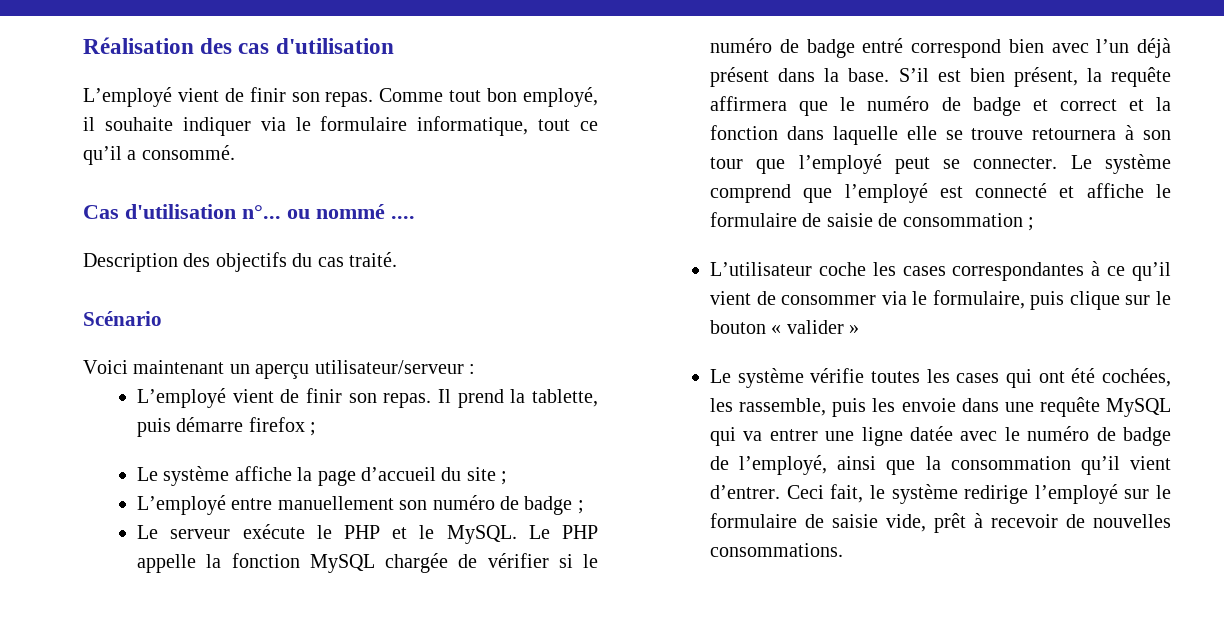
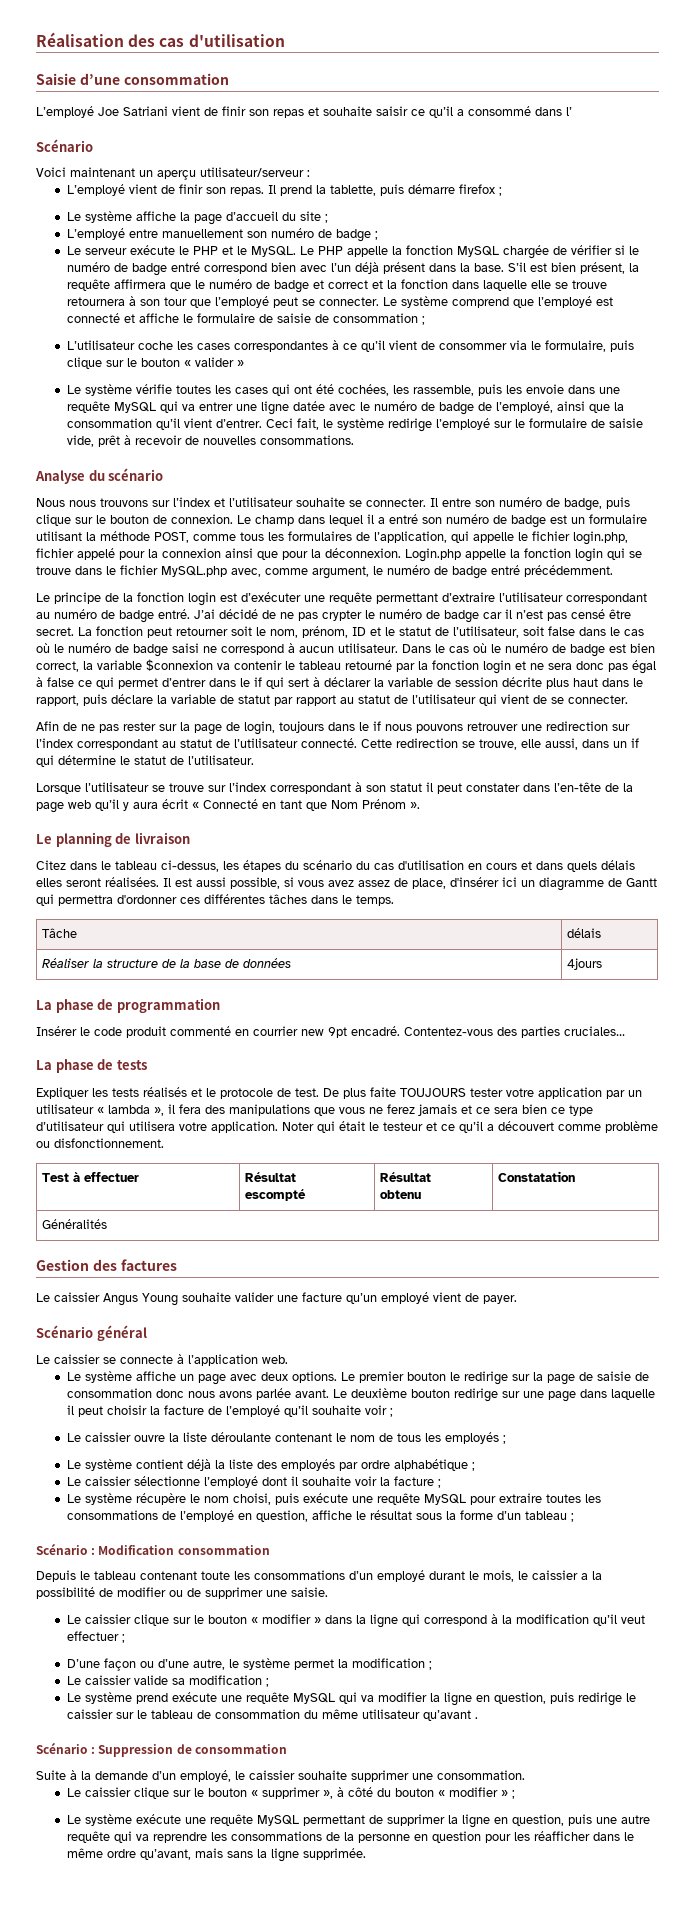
[83,87,599,107] [83,116,598,136] [83,145,235,165] [83,204,415,219] [83,252,397,272] // L’employé vient de finir son repas. Comme tout bon employé, il souhaite indiquer via le formulaire informatique, tout ce qu’il a consommé. // Cas d'utilisation n°... ou nommé .... // Description des objectifs du cas traité. -> [36,73,229,85] [36,106,572,118] // Saisie d’une consommation // L’employé Joe Satriani vient de finir son repas et souhaite saisir ce qu’il a consommé dans l’
(844, 550) none -> [35,468,164,484] [36,497,630,511] [36,514,647,528] [36,531,628,545] [36,548,642,562] [36,565,613,579] [36,592,647,606] [36,609,631,623] [36,626,644,638] [36,643,655,657] [36,659,656,674] [36,677,643,689] [36,694,628,706] [36,721,630,735] [36,738,639,750] [36,755,254,767] [36,782,633,794] [36,799,420,813] [36,832,190,847] [36,860,635,872] [36,877,657,891] [36,894,394,906] [42,928,78,938] [567,928,602,938] [42,958,292,968] [567,958,603,970] [36,998,220,1013] [36,1026,625,1038] [36,1059,147,1073] [36,1087,642,1099] [36,1104,593,1116] [36,1121,658,1133] [36,1138,164,1148] [42,1172,140,1182] [245,1172,297,1182] [245,1189,307,1201] [380,1172,432,1182] [380,1190,422,1199] [498,1171,576,1182] [42,1219,108,1229] [36,1259,177,1271] [36,1292,517,1306] [36,1325,147,1341] [36,1354,288,1366] [66,1371,649,1385] [66,1388,655,1402] [66,1405,393,1417] [66,1432,506,1444] [66,1459,475,1471] [66,1476,441,1488] [66,1493,601,1505] [66,1510,574,1522] [36,1543,270,1555] [36,1570,602,1582] [36,1587,328,1599] [66,1614,645,1628] [66,1631,125,1643] [66,1658,432,1671] [66,1675,269,1687] [66,1692,636,1706] [66,1709,478,1721] [36,1742,287,1757] [36,1770,525,1782] [66,1787,515,1799] [66,1814,650,1828] [66,1831,634,1843] [66,1848,366,1862] // Analyse du scénario // Nous nous trouvons sur l’index et l’utilisateur souhaite se connecter. Il entre son numéro de badge, puis clique sur le bouton de connexion. Le champ dans lequel il a entré son numéro de badge est un formulaire utilisant la méthode POST, comme tous les formulaires de l’application, qui appelle le fichier login.php, fichier appelé pour la connexion ainsi que pour la déconnexion. Login.php appelle la fonction login qui se trouve dans le fichier MySQL.php avec, comme argument, le numéro de badge entré précédemment. // Le principe de la fonction login est d’exécuter une requête permettant d’extraire l’utilisateur correspondant au numéro de badge entré. J’ai décidé de ne pas crypter le numéro de badge car il n’est pas censé être secret. La fonction peut retourner soit le nom, prénom, ID et le statut de l’utilisateur, soit false dans le cas où le numéro de badge saisi ne correspond à aucun utilisateur. Dans le cas où le numéro de badge est bien correct, la variable $connexion va contenir le tableau retourné par la fonction login et ne sera donc pas égal à false ce qui permet d’entrer dans le if qui sert à déclarer la variable de session décrite plus haut dans le rapport, puis déclare la variable de statut par rapport au statut de l’utilisateur qui vient de se connecter. // Afin de ne pas rester sur la page de login, toujours dans le if nous pouvons retrouver une redirection sur l’index correspondant au statut de l’utilisateur connecté. Cette redirection se trouve, elle aussi, dans un if qui détermine le statut de l’utilisateur. // Lorsque l’utilisateur se trouve sur l’index correspondant à son statut il peut constater dans l’en-tête de la page web qu’il y aura écrit « Connecté en tant que Nom Prénom ». // Le planning de livraison // Citez dans le tableau ci-dessus, les étapes du scénario du cas d'utilisation en cours et dans quels délais elles seront réalisées. Il est aussi possible, si vous avez assez de place, d'insérer ici un diagramme de Gantt qui permettra d'ordonner ces différentes tâches dans le temps. // Tâche | délais // Réaliser la structure de la base de données | 4jours // La phase de programmation // Insérer le code produit commenté en courrier new 9pt encadré. Contentez-vous des parties cruciales… // La phase de tests // Expliquer les tests réalisés et le protocole de test. De plus faite TOUJOURS tester votre application par un utilisateur « lambda », il fera des manipulations que vous ne ferez jamais et ce sera bien ce type d’utilisateur qui utilisera votre application. Noter qui était le testeur et ce qu’il a découvert comme problème ou disfonctionnement. // Test à effectuer | Résultat // escompté | Résultat // obtenu | Constatation // Généralités // Gestion des factures // Le caissier Angus Young souhaite valider une facture qu’un employé vient de payer. // Scénario général // Le caissier se connecte à l’application web. // Le système affiche un page avec deux options. Le premier bouton le redirige sur la page de saisie de consommation donc nous avons parlée avant. Le deuxième bouton redirige sur une page dans laquelle il peut choisir la facture de l’employé qu’il souhaite voir ; // Le caissier ouvre la liste déroulante contenant le nom de tous les employés ; // Le système contient déjà la liste des employés par ordre alphabétique ; // Le caissier sélectionne l’employé dont il souhaite voir la facture ; // Le système récupère le nom choisi, puis exécute une requête MySQL pour extraire toutes les consommations de l’employé en question, affiche le résultat sous la forme d’un tableau ; // Scénario : Modification consommation // Depuis le tableau contenant toute les consommations d’un employé durant le mois, le caissier a la possibilité de modifier ou de supprimer une saisie. // Le caissier clique sur le bouton « modifier » dans la ligne qui correspond à la modification qu’il veut effectuer ; // D’une façon ou d’une autre, le système permet la modification ; // Le caissier valide sa modification ; // Le système prend exécute une requête MySQL qui va modifier la ligne en question, puis redirige le caissier sur le tableau de consommation du même utilisateur qu’avant . // Scénario : Suppression de consommation // Suite à la demande d’un employé, le caissier souhaite supprimer une consommation. // Le caissier clique sur le bouton « supprimer », à côté du bouton « modifier » ; // Le système exécute une requête MySQL permettant de supprimer la ligne en question, puis une autre requête qui va reprendre les consommations de la personne en question pour les réafficher dans le même ordre qu’avant, mais sans la ligne supprimée.

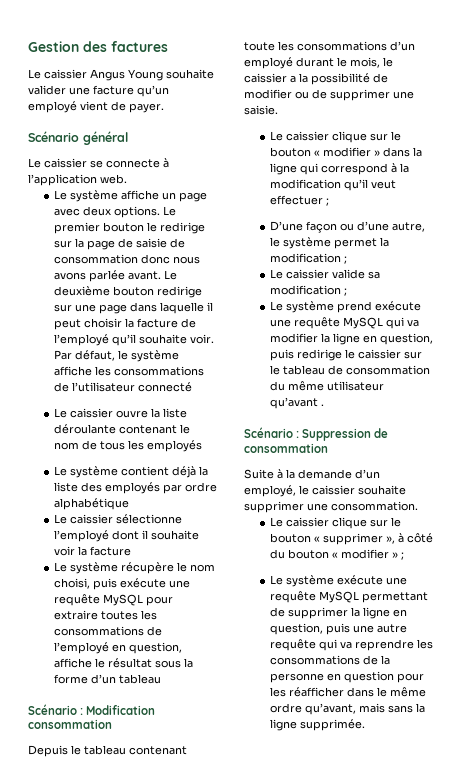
[36,32,285,47] [36,73,229,85] [36,106,572,118] [36,139,93,152] [36,167,310,180] [66,184,502,196] [66,211,328,225] [66,228,378,242] [66,245,639,259] [66,262,639,276] [66,279,607,293] [66,296,613,308] [66,313,425,325] [66,340,634,352] [66,357,244,369] [66,384,620,396] [66,401,624,415] [66,418,643,432] [66,435,354,447] [35,468,164,484] [36,497,630,511] [36,514,647,528] [36,531,628,545] [36,548,642,562] [36,565,613,579] [36,592,647,606] [36,609,631,623] [36,626,644,638] [36,643,655,657] [36,659,656,674] [36,677,643,689] [36,694,628,706] [36,721,630,735] [36,738,639,750] [36,755,254,767] [36,782,633,794] [36,799,420,813] [36,832,190,847] [36,860,635,872] [36,877,657,891] [36,894,394,906] [42,928,78,938] [567,928,602,938] [42,958,292,968] [567,958,603,970] [36,998,220,1013] [36,1026,625,1038] [36,1059,147,1073] [36,1087,642,1099] [36,1104,593,1116] [36,1121,658,1133] [36,1138,164,1148] [42,1172,140,1182] [245,1172,297,1182] [245,1189,307,1201] [380,1172,432,1182] [380,1190,422,1199] [498,1171,576,1182] [42,1219,108,1229] Réalisation des cas d'utilisation // Saisie d’une consommation // L’employé Joe Satriani vient de finir son repas et souhaite saisir ce qu’il a consommé dans l’ // Scénario // Voici maintenant un aperçu utilisateur/serveur : // L’employé vient de finir son repas. Il prend la tablette, puis démarre firefox ; // Le système affiche la page d’accueil du site ; // L’employé entre manuellement son numéro de badge ; // Le serveur exécute le PHP et le MySQL. Le PHP appelle la fonction MySQL chargée de vérifier si le numéro de badge entré correspond bien avec l’un déjà présent dans la base. S’il est bien présent, la requête affirmera que le numéro de badge et correct et la fonction dans laquelle elle se trouve retournera à son tour que l’employé peut se connecter. Le système comprend que l’employé est connecté et affiche le formulaire de saisie de consommation ; // L’utilisateur coche les cases correspondantes à ce qu’il vient de consommer via le formulaire, puis clique sur le bouton « valider » // Le système vérifie toutes les cases qui ont été cochées, les rassemble, puis les envoie dans une requête MySQL qui va entrer une ligne datée avec le numéro de badge de l’employé, ainsi que la consommation qu’il vient d’entrer. Ceci fait, le système redirige l’employé sur le formulaire de saisie vide, prêt à recevoir de nouvelles consommations. // Analyse du scénario // Nous nous trouvons sur l’index et l’utilisateur souhaite se connecter. Il entre son numéro de badge, puis clique sur le bouton de connexion. Le champ dans lequel il a entré son numéro de badge est un formulaire utilisant la méthode POST, comme tous les formulaires de l’application, qui appelle le fichier login.php, fichier appelé pour la connexion ainsi que pour la déconnexion. Login.php appelle la fonction login qui se trouve dans le fichier MySQL.php avec, comme argument, le numéro de badge entré précédemment. // Le principe de la fonction login est d’exécuter une requête permettant d’extraire l’utilisateur correspondant au numéro de badge entré. J’ai décidé de ne pas crypter le numéro de badge car il n’est pas censé être secret. La fonction peut retourner soit le nom, prénom, ID et le statut de l’utilisateur, soit false dans le cas où le numéro de badge saisi ne correspond à aucun utilisateur. Dans le cas où le numéro de badge est bien correct, la variable $connexion va contenir le tableau retourné par la fonction login et ne sera donc pas égal à false ce qui permet d’entrer dans le if qui sert à déclarer la variable de session décrite plus haut dans le rapport, puis déclare la variable de statut par rapport au statut de l’utilisateur qui vient de se connecter. // Afin de ne pas rester sur la page de login, toujours dans le if nous pouvons retrouver une redirection sur l’index correspondant au statut de l’utilisateur connecté. Cette redirection se trouve, elle aussi, dans un if qui détermine le statut de l’utilisateur. // Lorsque l’utilisateur se trouve sur l’index correspondant à son statut il peut constater dans l’en-tête de la page web qu’il y aura écrit « Connecté en tant que Nom Prénom ». // Le planning de livraison // Citez dans le tableau ci-dessus, les étapes du scénario du cas d'utilisation en cours et dans quels délais elles seront réalisées. Il est aussi possible, si vous avez assez de place, d'insérer ici un diagramme de Gantt qui permettra d'ordonner ces différentes tâches dans le temps. // Tâche | délais // Réaliser la structure de la base de données | 4jours // La phase de programmation // Insérer le code produit commenté en courrier new 9pt encadré. Contentez-vous des parties cruciales… // La phase de tests // Expliquer les tests réalisés et le protocole de test. De plus faite TOUJOURS tester votre application par un utilisateur « lambda », il fera des manipulations que vous ne ferez jamais et ce sera bien ce type d’utilisateur qui utilisera votre application. Noter qui était le testeur et ce qu’il a découvert comme problème ou disfonctionnement. // Test à effectuer | Résultat // escompté | Résultat // obtenu | Constatation // Généralités // -> (28, 46) none
[364,1405,393,1417] voir ; -> [189,334,214,344] [53,350,179,362] [53,366,204,376] [53,382,192,392] voir. Par défaut, le système affiche les consommations de l’utilisateur connecté
[502,1435,506,1444] ; -> (202, 446) none
[471,1462,475,1471] ; -> (129, 504) none
[437,1479,441,1488] ; -> (131, 551) none
[570,1513,574,1522] ; -> (161, 679) none

